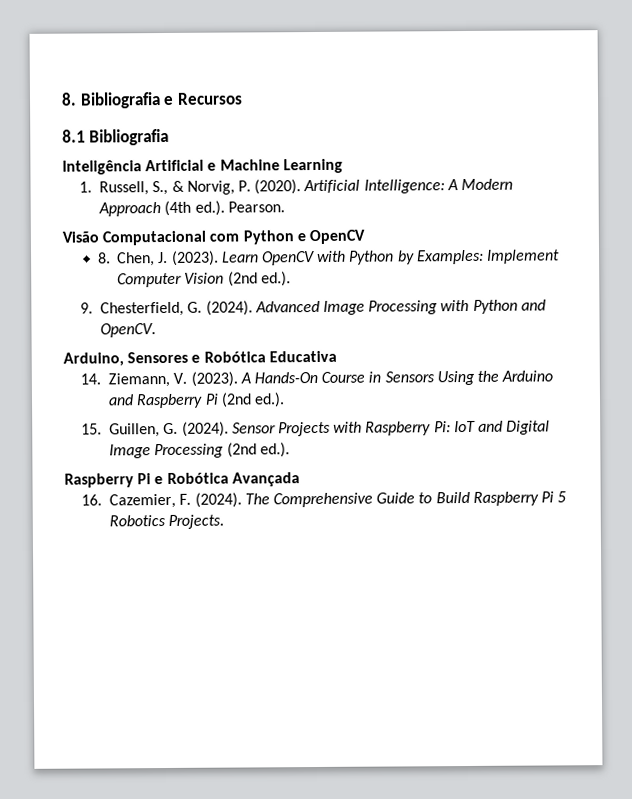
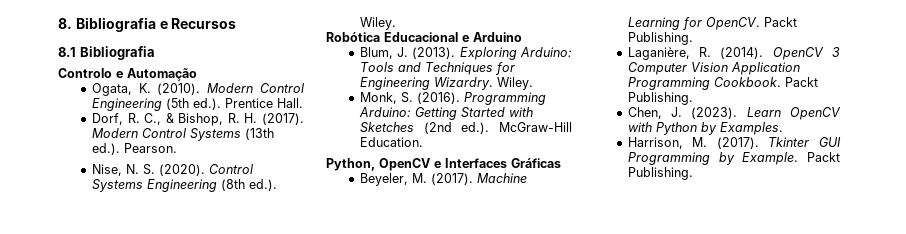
[62,158,343,175] [79,178,513,196] [98,200,285,217] [62,229,365,246] [97,252,111,264] Inteligência Artificial e Machine Learning // 1. Russell, S., & Norvig, P. (2020). Artificial Intelligence: A Modern Approach (4th ed.). Pearson. // Visão Computacional com Python e OpenCV // 8. -> [58,68,197,81] [91,83,304,96] [91,98,303,111] [91,113,304,126] [91,128,274,141] [91,143,177,155] [91,164,253,176] [91,179,277,192] [359,17,396,30] [326,32,522,42] [359,47,572,60] [359,62,515,75] [359,77,533,90] [359,92,546,105] [358,107,533,120] [359,122,572,134] [359,137,423,147] [326,158,561,171] [359,173,527,186] [627,17,797,30] [627,32,693,45] [627,47,840,60] [627,62,800,75] [627,77,818,90] [627,92,693,105] Controlo e Automação // Ogata, K. (2010). Modern Control Engineering (5th ed.). Prentice Hall. // Dorf, R. C., & Bishop, R. H. (2017). Modern Control Systems (13th ed.). Pearson. // Nise, N. S. (2020). Control Systems Engineering (8th ed.). Wiley. // Robótica Educacional e Arduino // Blum, J. (2013). Exploring Arduino: Tools and Techniques for Engineering Wizardry. Wiley. // Monk, S. (2016). Programming Arduino: Getting Started with Sketches (2nd ed.). McGraw-Hill Education. // Python, OpenCV e Interfaces Gráficas // Beyeler, M. (2017). Machine Learning for OpenCV. Packt Publishing. // Laganière, R. (2014). OpenCV 3 Computer Vision Application Programming Cookbook. Packt Publishing. //
[416,249,560,265] [117,271,291,288] [80,299,546,317] [100,323,157,338] [63,350,337,367] [80,370,554,388] [108,392,285,409] [81,420,551,438] [109,442,290,459] [64,472,300,488] [81,491,567,509] [109,514,225,529] Examples: Implement Computer Vision (2nd ed.). // 9. Chesterfield, G. (2024). Advanced Image Processing with Python and OpenCV. // Arduino, Sensores e Robótica Educativa // 14. Ziemann, V. (2023). A Hands-On Course in Sensors Using the Arduino and Raspberry Pi (2nd ed.). // 15. Guillen, G. (2024). Sensor Projects with Raspberry Pi: IoT and Digital Image Processing (2nd ed.). // Raspberry Pi e Robótica Avançada // 16. Cazemier, F. (2024). The Comprehensive Guide to Build Raspberry Pi 5 Robotics Projects. -> [719,122,783,135] [627,137,841,149] [627,152,840,165] [627,167,693,180] Examples. // Harrison, M. (2017). Tkinter GUI Programming by Example. Packt Publishing.

